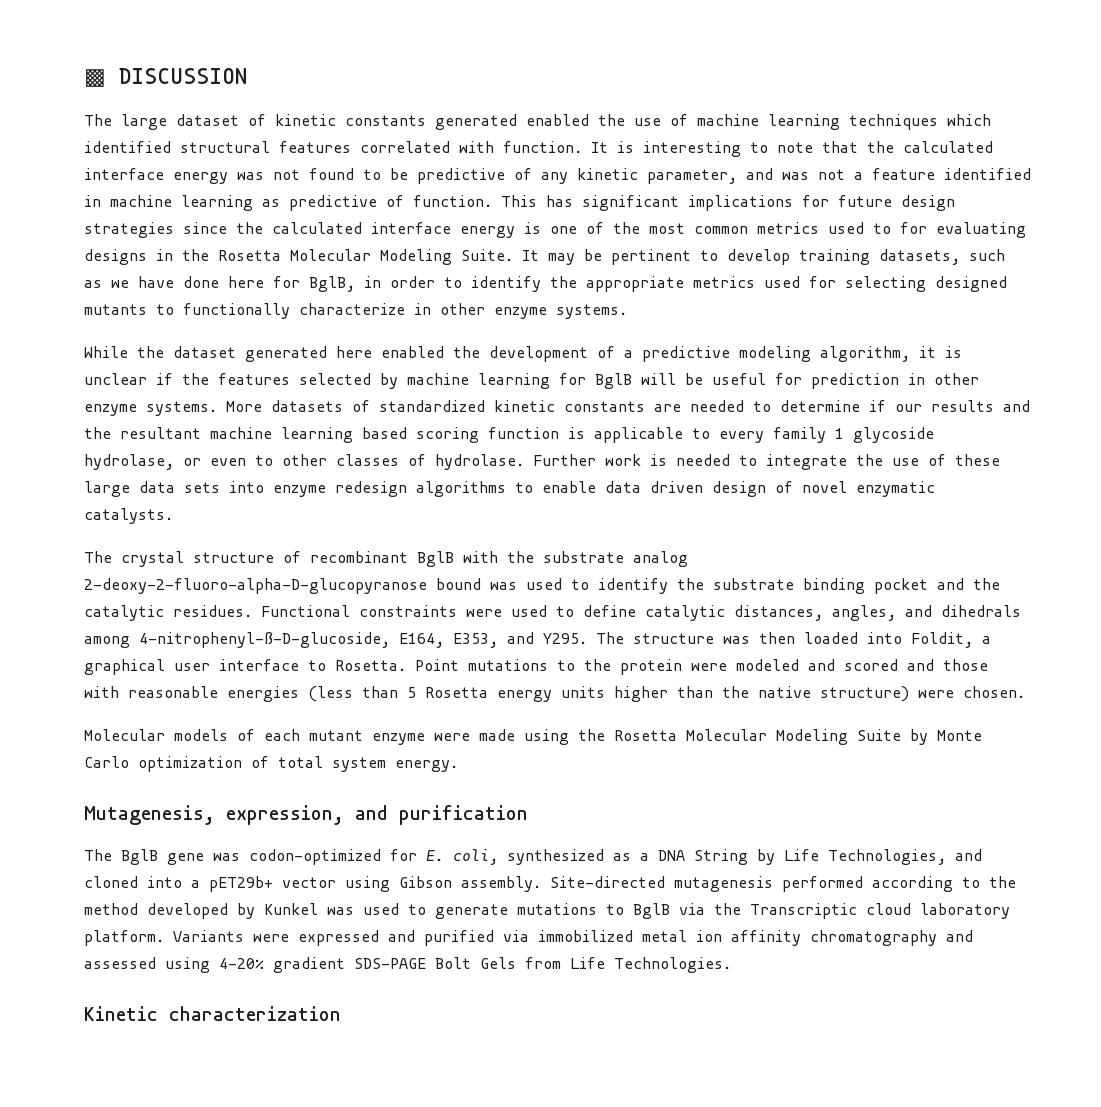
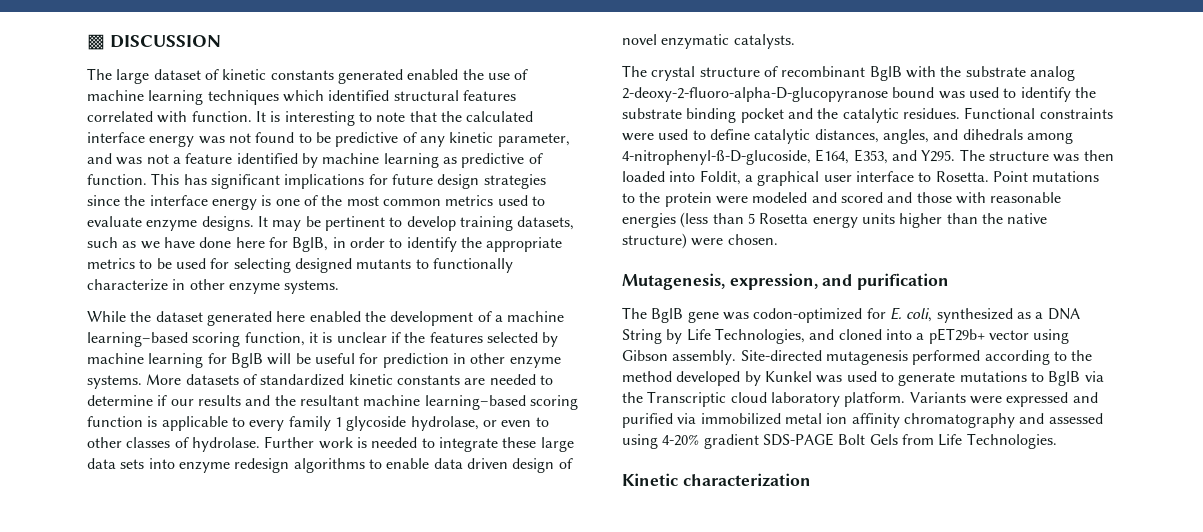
[84,195,101,207] in -> [301,153,318,168] by
[272,222,362,234] calculated -> (146, 200) none
[900,222,1026,238] [84,249,513,265] for evaluating designs in the Rosetta Molecular Modeling Suite. -> [87,216,254,231] evaluate enzyme designs.
(755, 282) none -> [139,258,172,269] to be
[642,346,910,362] predictive modeling algorithm, -> [507,311,565,322] [87,332,305,347] machine learning–based scoring function,
[281,427,407,443] learning based -> [424,395,526,410] learning–based
[856,454,946,466] the use of -> (498, 444) none
[84,729,982,745] [84,756,458,772] // Molecular models of each mutant enzyme were made using the Rosetta Molecular Modeling Suite by Monte Carlo optimization of total system energy. -> (778, 239) none

